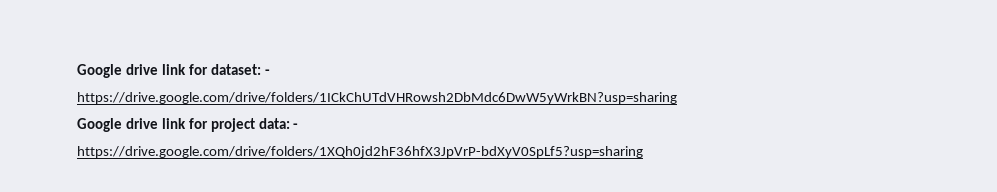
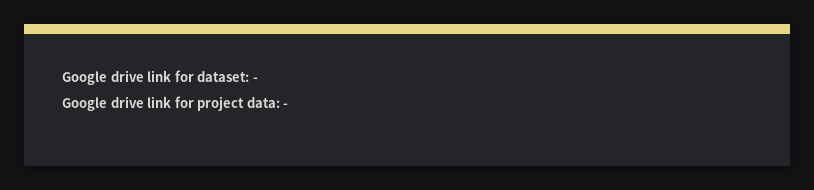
[77,92,677,104] // https://drive.google.com/drive/folders/1ICkChUTdVHRowsh2DbMdc6DwW5yWrkBN?usp=sharing -> (258, 79) none
[77,146,643,158] // https://drive.google.com/drive/folders/1XQh0jd2hF36hfX3JpVrP-bdXyV0SpLf5?usp=sharing -> (289, 105) none

